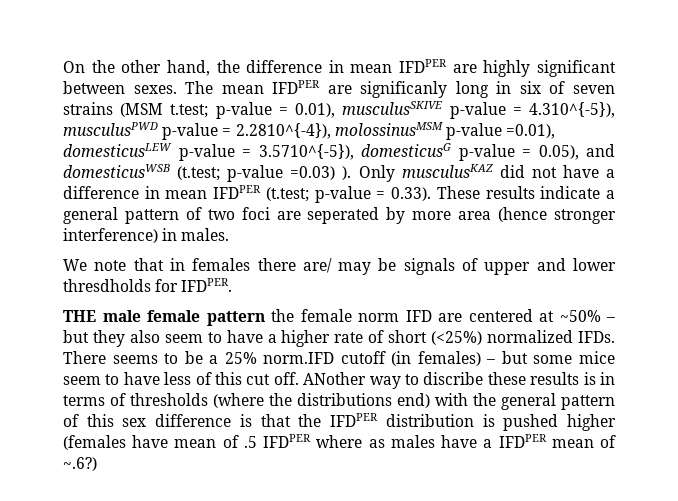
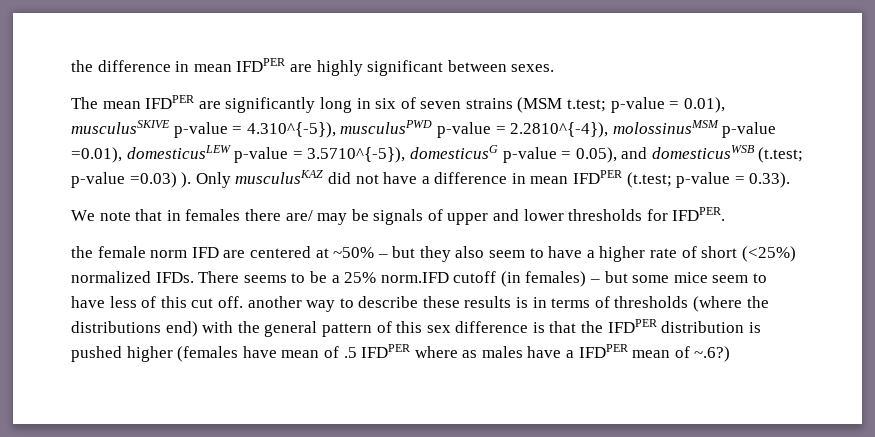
[63,60,210,76] On the other hand, -> (71, 66) none
(177, 89) none -> (555, 68) //
[360,81,448,98] significanly -> [225,97,316,113] significantly
[436,186,616,199] [63,207,616,224] [63,228,230,243] These results indicate a general pattern of two foci are seperated by more area (hence stronger interference) in males. -> (791, 180) none
[63,279,151,292] thresdholds -> [568,209,643,221] thresholds
[63,310,265,326] THE male female pattern -> (726, 214) none
[303,372,367,385] ANother -> [247,296,302,308] another
[423,372,484,385] discribe -> [358,296,419,308] describe

